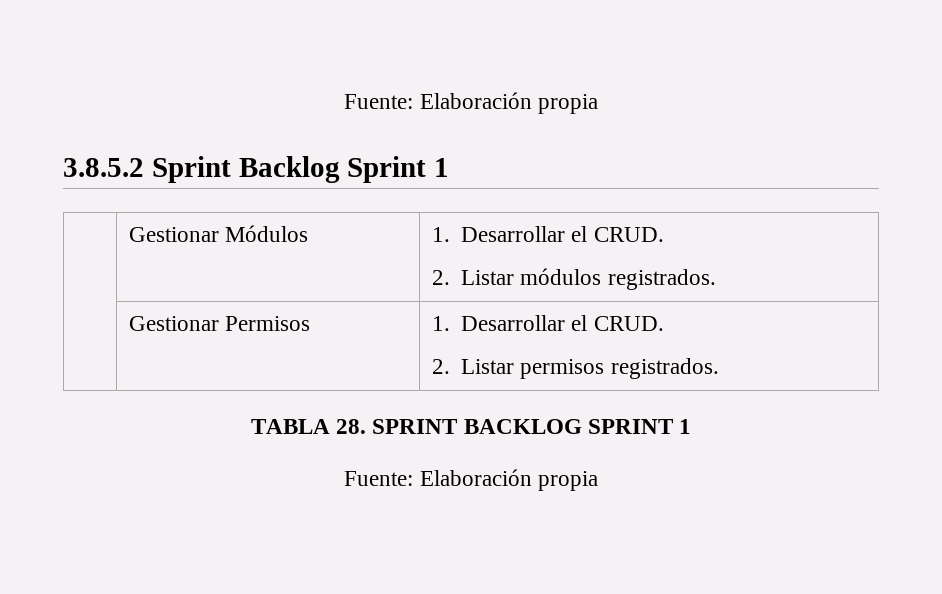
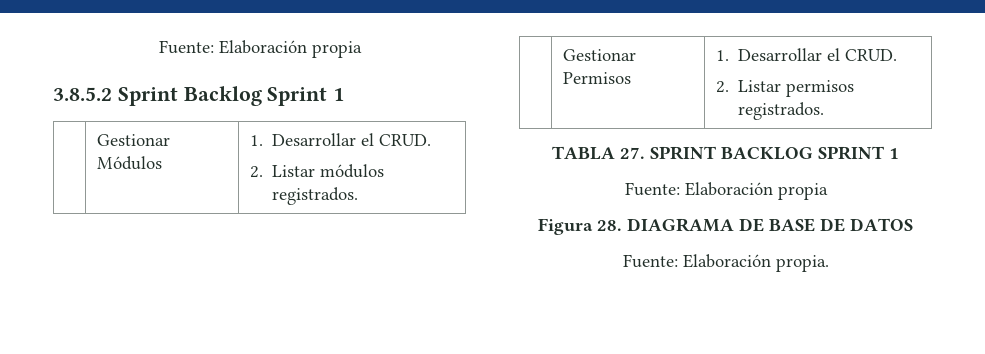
[336,419,367,434] 28. -> [620,147,645,159] 27.
(598, 481) none -> [538,218,913,235] [622,254,829,272] // Figura 28. DIAGRAMA DE BASE DE DATOS // Fuente: Elaboración propia.

